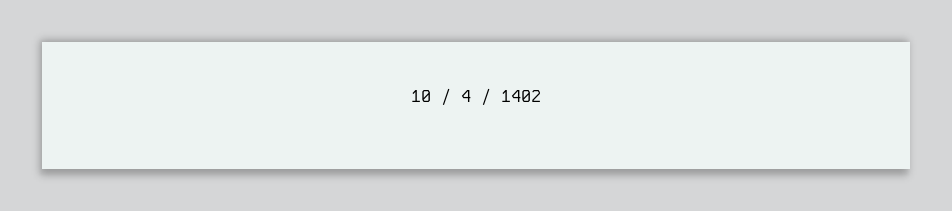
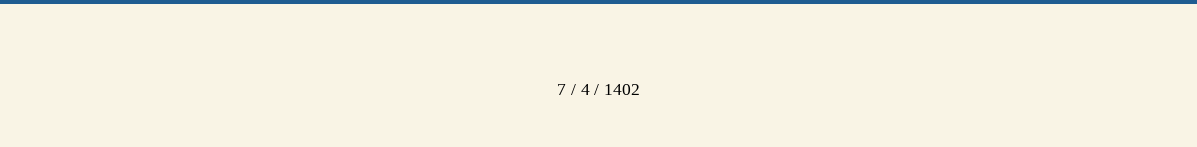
[411,90,431,102] 10 -> [557,84,567,95] 7

